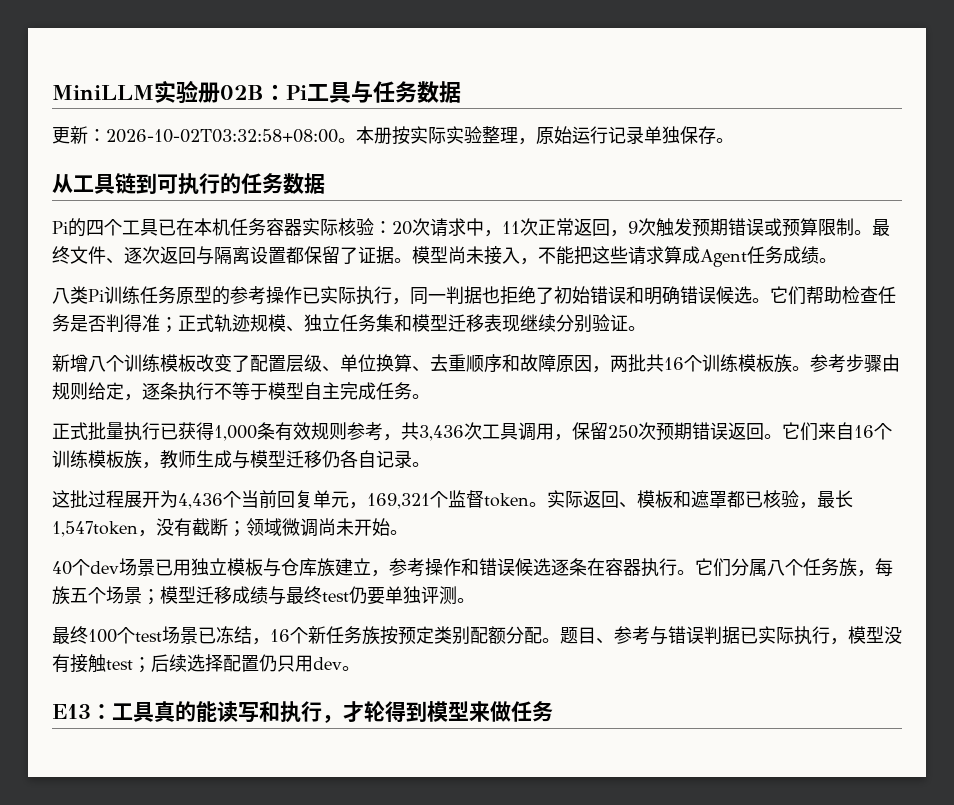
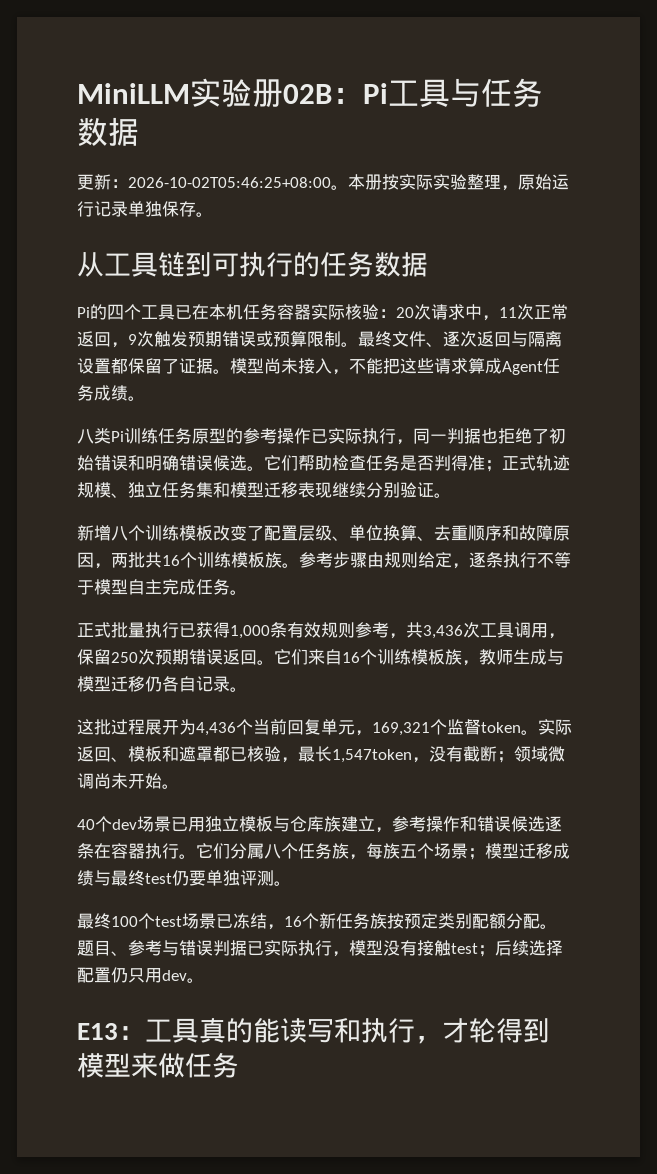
[106,129,338,143] 2026-10-02T03:32:58+08:00 -> [128,177,331,188] 2026-10-02T05:46:25+08:00

